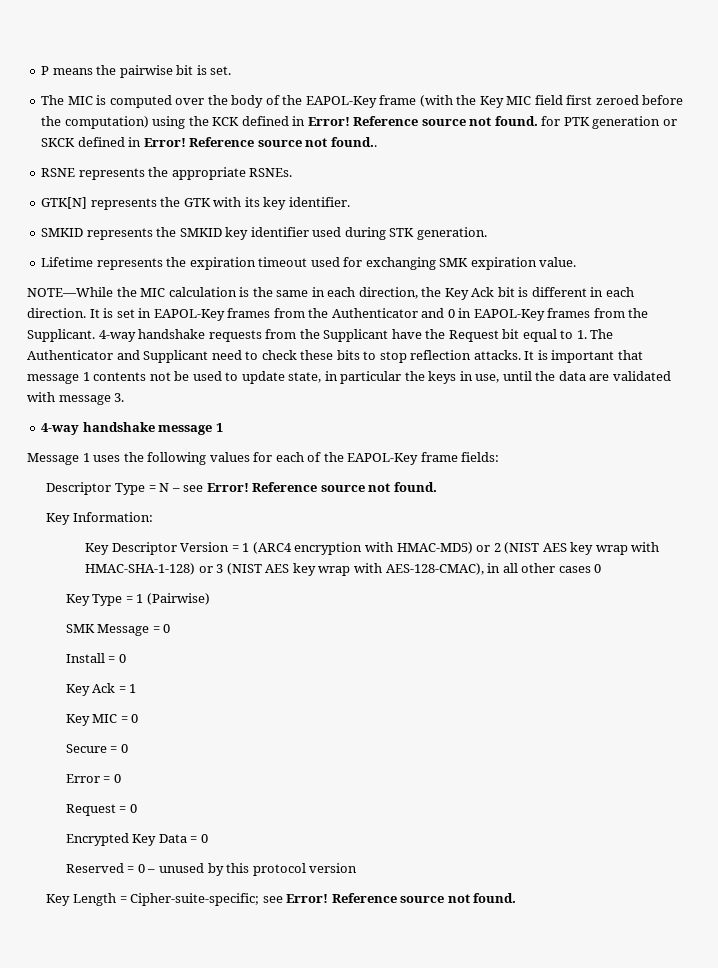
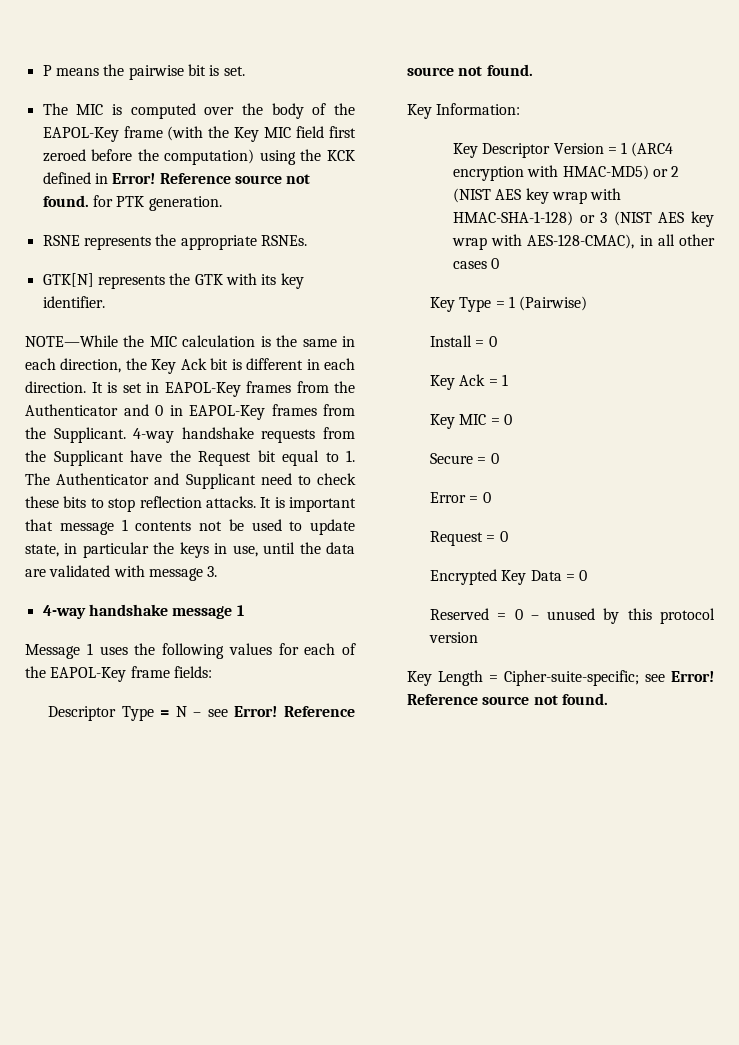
[592,116,677,129] [41,137,377,147] generation or SKCK defined in Error! Reference source not found.. -> [148,196,222,211] generation.
[41,227,487,240] [41,257,577,270] // SMKID represents the SMKID key identifier used during STK generation. // Lifetime represents the expiration timeout used for exchanging SMK expiration value. -> (105, 302) none
[65,624,171,636] // SMK Message = 0 -> (588, 303) none

